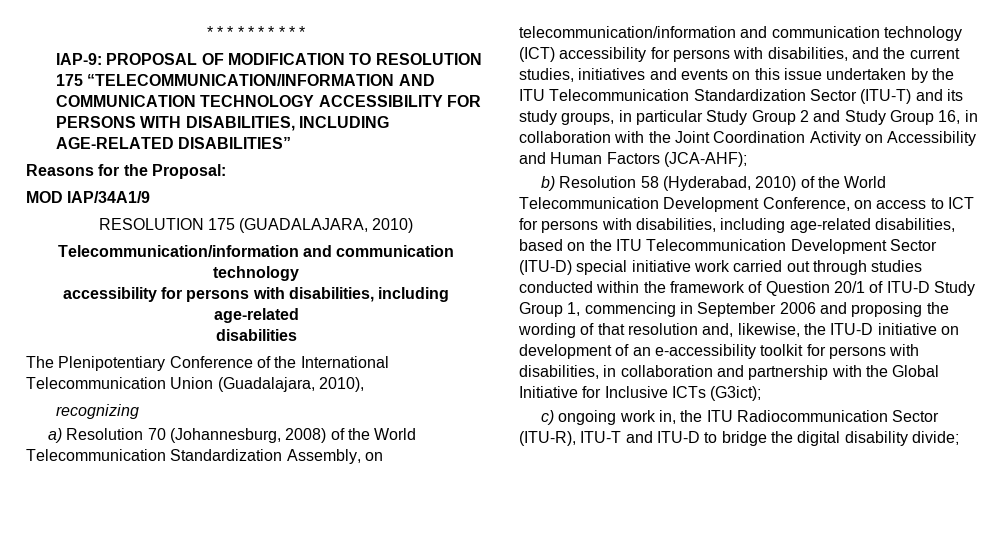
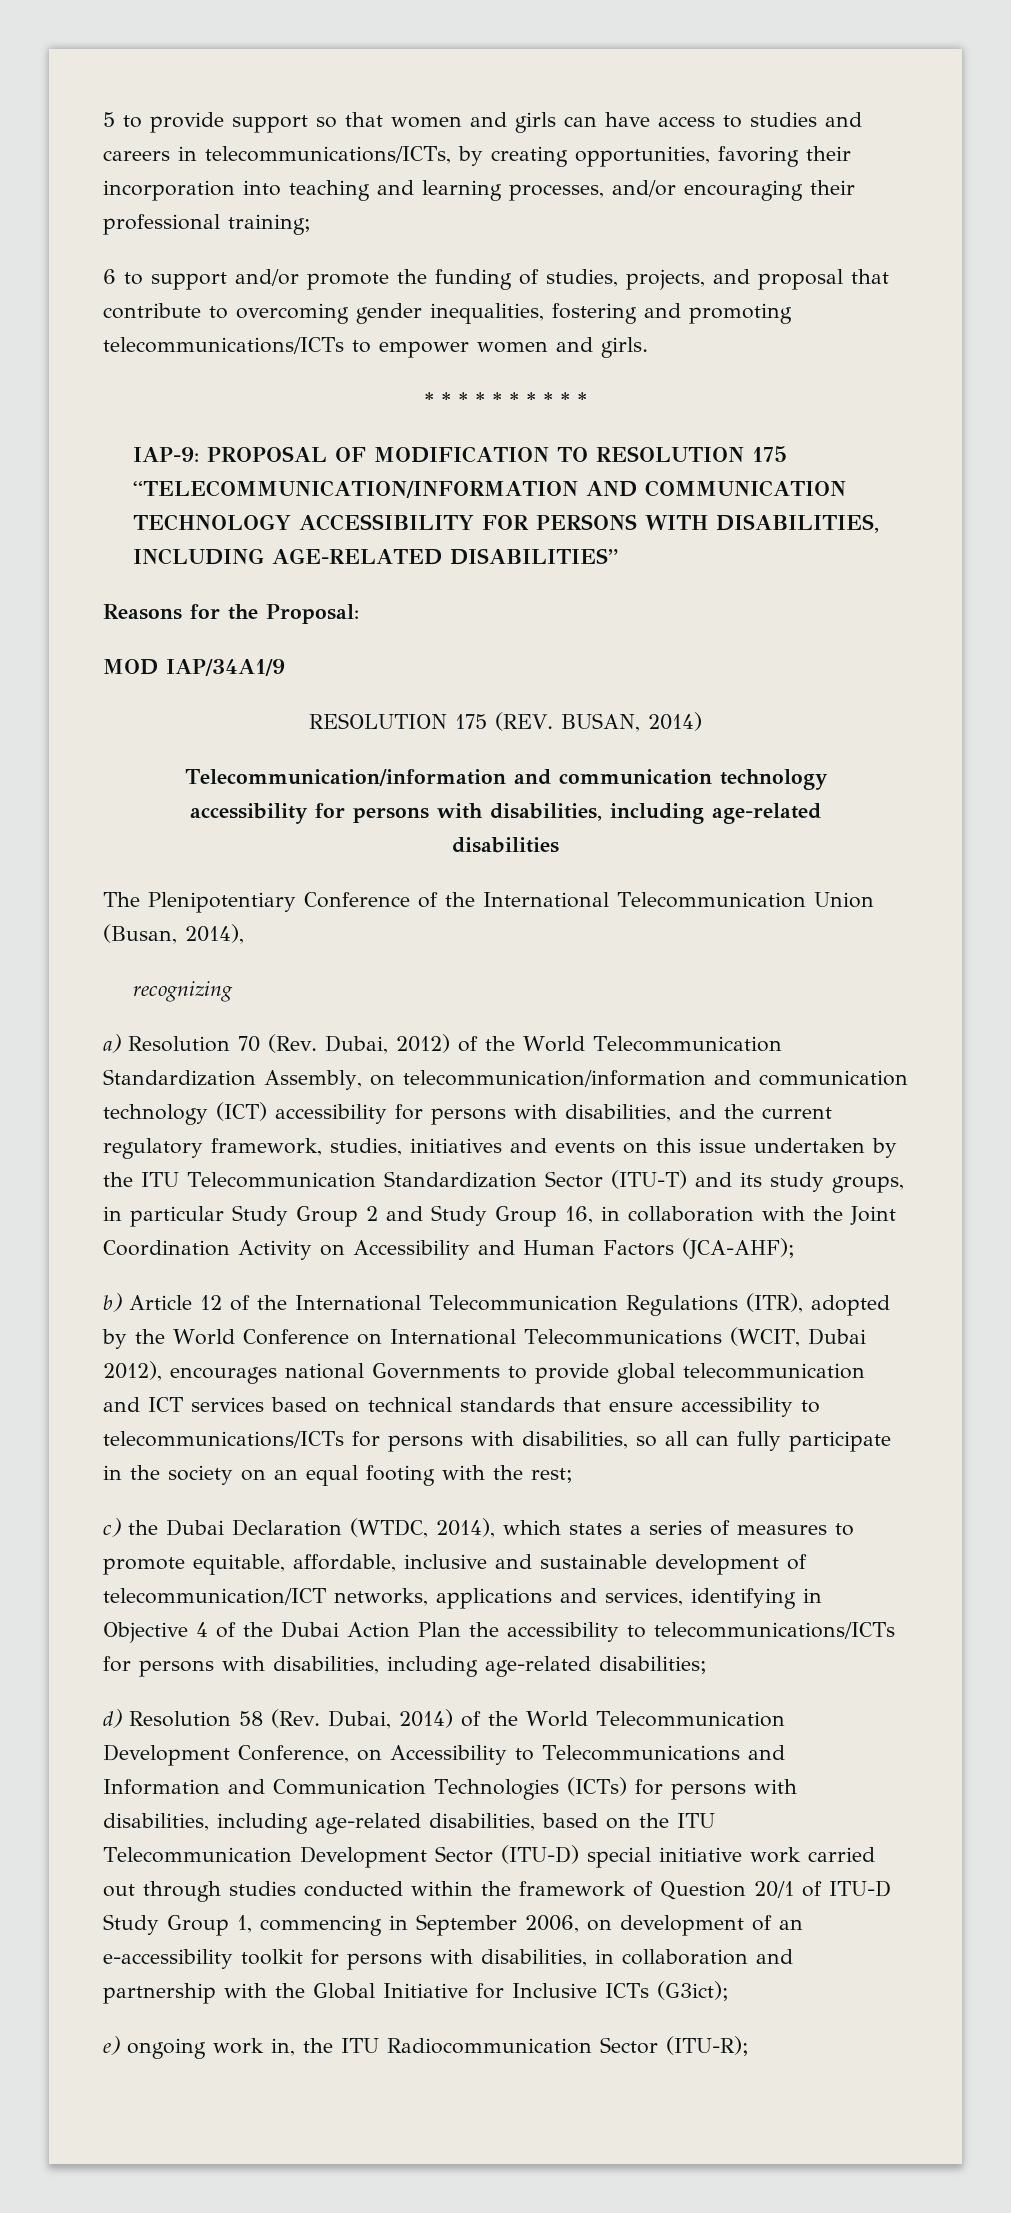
(206, 32) none -> [103,112,862,133] [103,146,851,167] [103,180,855,201] [103,214,311,235] [103,269,889,290] [103,303,792,324] [103,337,648,358] 5 to provide support so that women and girls can have access to studies and careers in telecommunications/ICTs, by creating opportunities, favoring their incorporation into teaching and learning processes, and/or encouraging their professional training; // 6 to support and/or promote the funding of studies, projects, and proposal that contribute to overcoming gender inequalities, fostering and promoting telecommunications/ICTs to empower women and girls. //
[239,218,414,233] (GUADALAJARA, 2010) -> [495,712,702,732] (REV. BUSAN, 2014)
[217,377,364,392] (Guadalajara, 2010), -> [103,924,244,944] (Busan, 2014),
[169,428,327,443] (Johannesburg, 2008) -> [268,1034,450,1054] (Rev. Dubai, 2012)
(960, 53) none -> [103,1138,322,1159] regulatory framework,
[559,176,797,191] Resolution 58 (Hyderabad, 2010) -> [129,1293,890,1316] [102,1327,866,1349] [103,1361,865,1384] [103,1397,820,1417] [103,1431,891,1452] [103,1465,573,1486] [103,1518,854,1538] [103,1554,807,1575] [103,1588,822,1609] [103,1621,895,1643] [103,1656,707,1677] [103,1709,453,1729] Article 12 of the International Telecommunication Regulations (ITR), adopted by the World Conference on International Telecommunications (WCIT, Dubai 2012), encourages national Governments to provide global telecommunication and ICT services based on technical standards that ensure accessibility to telecommunications/ICTs for persons with disabilities, so all can fully participate in the society on an equal footing with the rest; // c) the Dubai Declaration (WTDC, 2014), which states a series of measures to promote equitable, affordable, inclusive and sustainable development of telecommunication/ICT networks, applications and services, identifying in Objective 4 of the Dubai Action Plan the accessibility to telecommunications/ICTs for persons with disabilities, including age-related disabilities; // d) Resolution 58 (Rev. Dubai, 2014)
[876,197,974,209] access to ICT -> [390,1745,785,1765] [103,1777,627,1800] Accessibility to Telecommunications and Information and Communication Technologies (ICTs)
[779,302,949,317] [518,323,937,338] 2006 and proposing the wording of that resolution and, likewise, the ITU-D initiative -> [525,1915,579,1933] 2006,
[540,410,554,425] c) -> [103,2036,120,2055] e)
[519,431,959,446] (ITU-R), ITU-T and ITU-D to bridge the digital disability divide; -> [666,2036,749,2056] (ITU-R);

